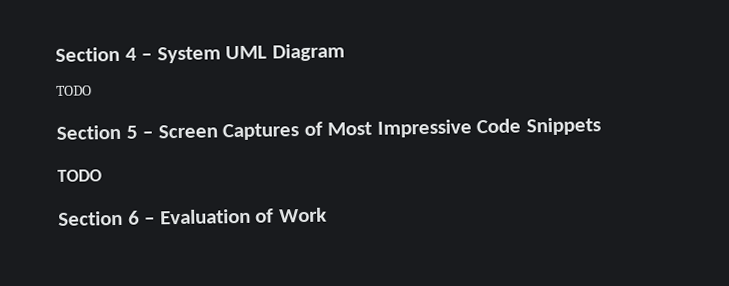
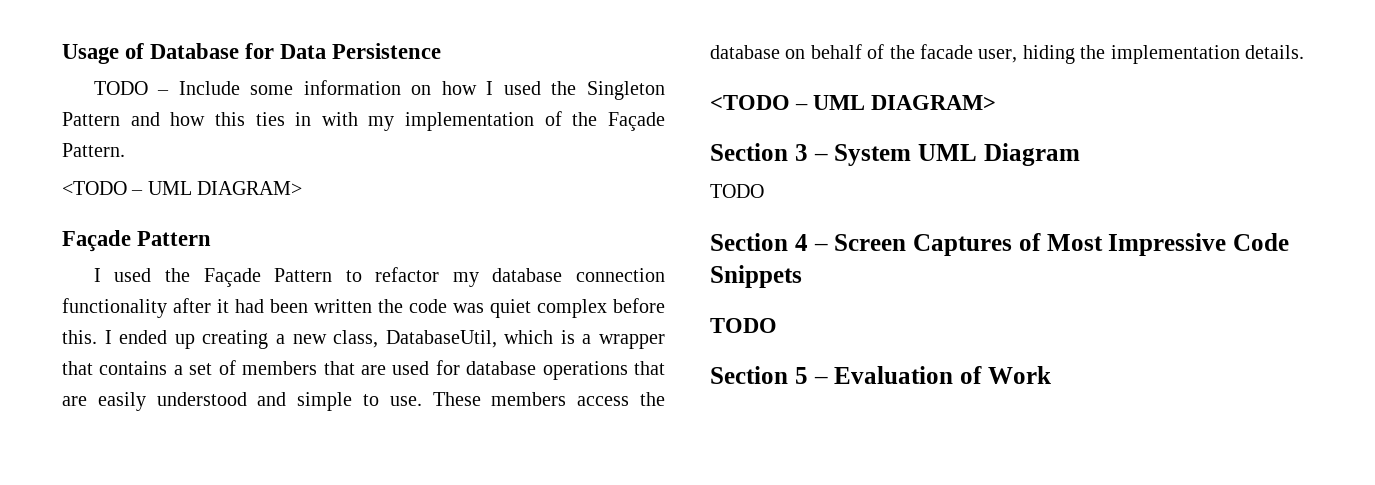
[55,46,137,62] Section 4 -> [62,43,442,64] [93,80,666,100] [62,111,665,131] [62,143,125,157] [62,181,303,195] [62,230,212,252] [93,267,665,287] [62,298,665,318] [62,330,665,349] [62,360,665,380] [62,392,665,411] [710,44,1304,64] [710,95,997,110] [710,143,808,161] Usage of Database for Data Persistence // TODO – Include some information on how I used the Singleton Pattern and how this ties in with my implementation of the Façade Pattern. // <TODO – UML DIAGRAM> // Façade Pattern // I used the Façade Pattern to refactor my database connection functionality after it had been written the code was quiet complex before this. I ended up creating a new class, DatabaseUtil, which is a wrapper that contains a set of members that are used for database operations that are easily understood and simple to use. These members access the database on behalf of the facade user, hiding the implementation details. // <TODO – UML DIAGRAM> // Section 3
[125,125,138,139] 5 -> [794,234,808,251] 4
[127,210,140,225] 6 -> [794,367,808,384] 5

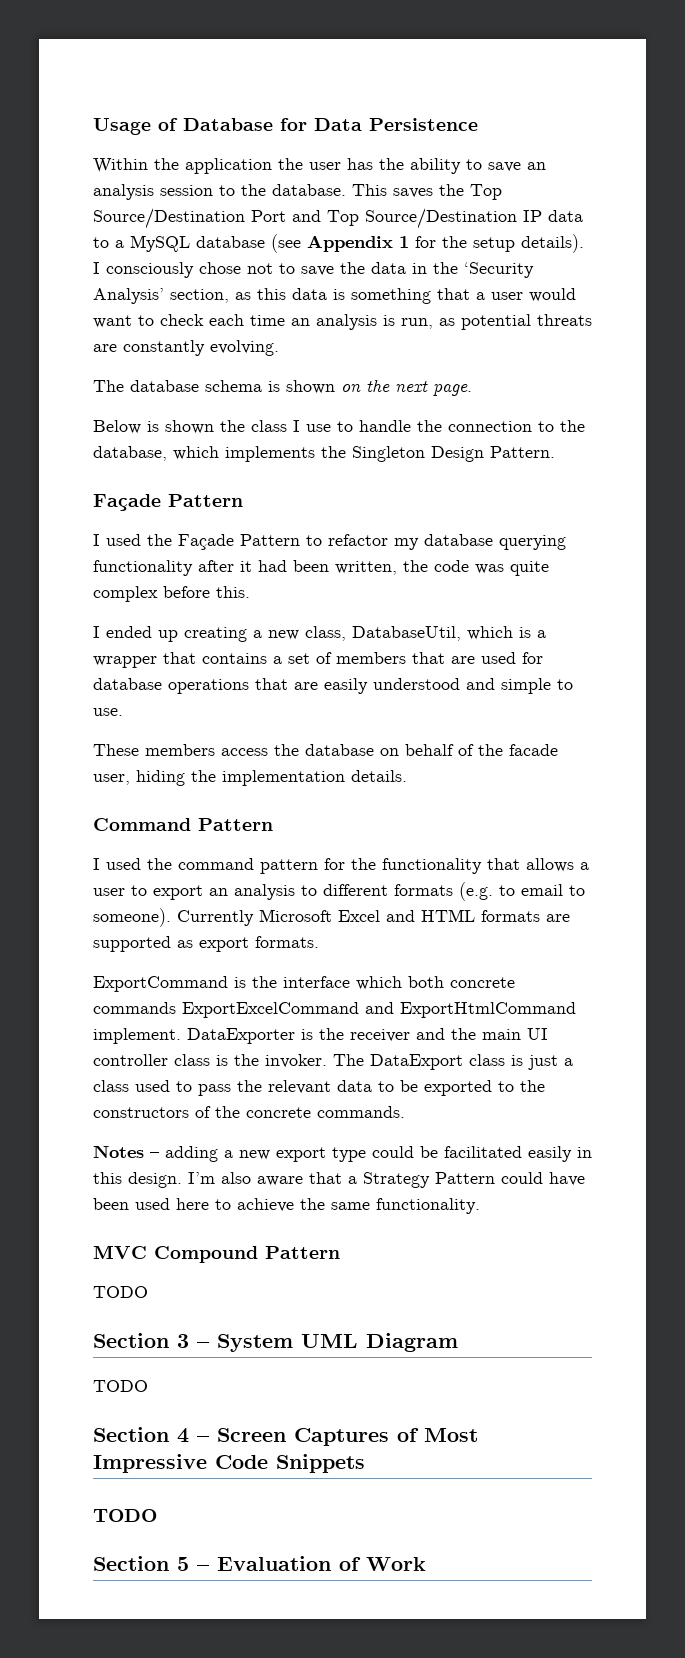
[93,80,666,100] [62,111,665,131] [62,143,125,157] [62,181,303,195] TODO – Include some information on how I used the Singleton Pattern and how this ties in with my implementation of the Façade Pattern. // <TODO – UML DIAGRAM> -> [93,158,546,174] [93,184,502,200] [93,208,583,229] [93,234,584,253] [93,262,534,278] [93,288,576,304] [93,314,592,330] [93,340,279,356] [93,379,472,396] [93,420,585,434] [93,446,555,462] Within the application the user has the ability to save an analysis session to the database. This saves the Top Source/Destination Port and Top Source/Destination IP data to a MySQL database (see Appendix 1 for the setup details). I consciously chose not to save the data in the ‘Security Analysis’ section, as this data is something that a user would want to check each time an analysis is run, as potential threats are constantly evolving. // The database schema is shown on the next page. // Below is shown the class I use to handle the connection to the database, which implements the Singleton Design Pattern.
[576,268,665,282] connection -> [499,535,566,550] querying
[314,299,372,313] written -> [335,561,397,575] written,
[490,299,531,318] quiet -> [510,561,549,576] quite
(97, 337) none -> (250, 592) //
(422, 401) none -> (123, 712) //
[710,95,997,110] <TODO – UML DIAGRAM> -> [93,818,273,831] [93,858,589,874] [93,882,585,901] [93,908,570,927] [93,936,319,952] [93,976,515,992] [93,1002,576,1018] [93,1028,548,1044] [93,1054,573,1070] [93,1080,545,1096] [93,1106,405,1118] [93,1145,592,1162] [93,1172,585,1188] [93,1198,480,1214] [93,1245,340,1263] [93,1286,148,1298] Command Pattern // I used the command pattern for the functionality that allows a user to export an analysis to different formats (e.g. to email to someone). Currently Microsoft Excel and HTML formats are supported as export formats. // ExportCommand is the interface which both concrete commands ExportExcelCommand and ExportHtmlCommand implement. DataExporter is the receiver and the main UI controller class is the invoker. The DataExport class is just a class used to pass the relevant data to be exported to the constructors of the concrete commands. // Notes – adding a new export type could be facilitated easily in this design. I’m also aware that a Strategy Pattern could have been used here to achieve the same functionality. // MVC Compound Pattern // TODO

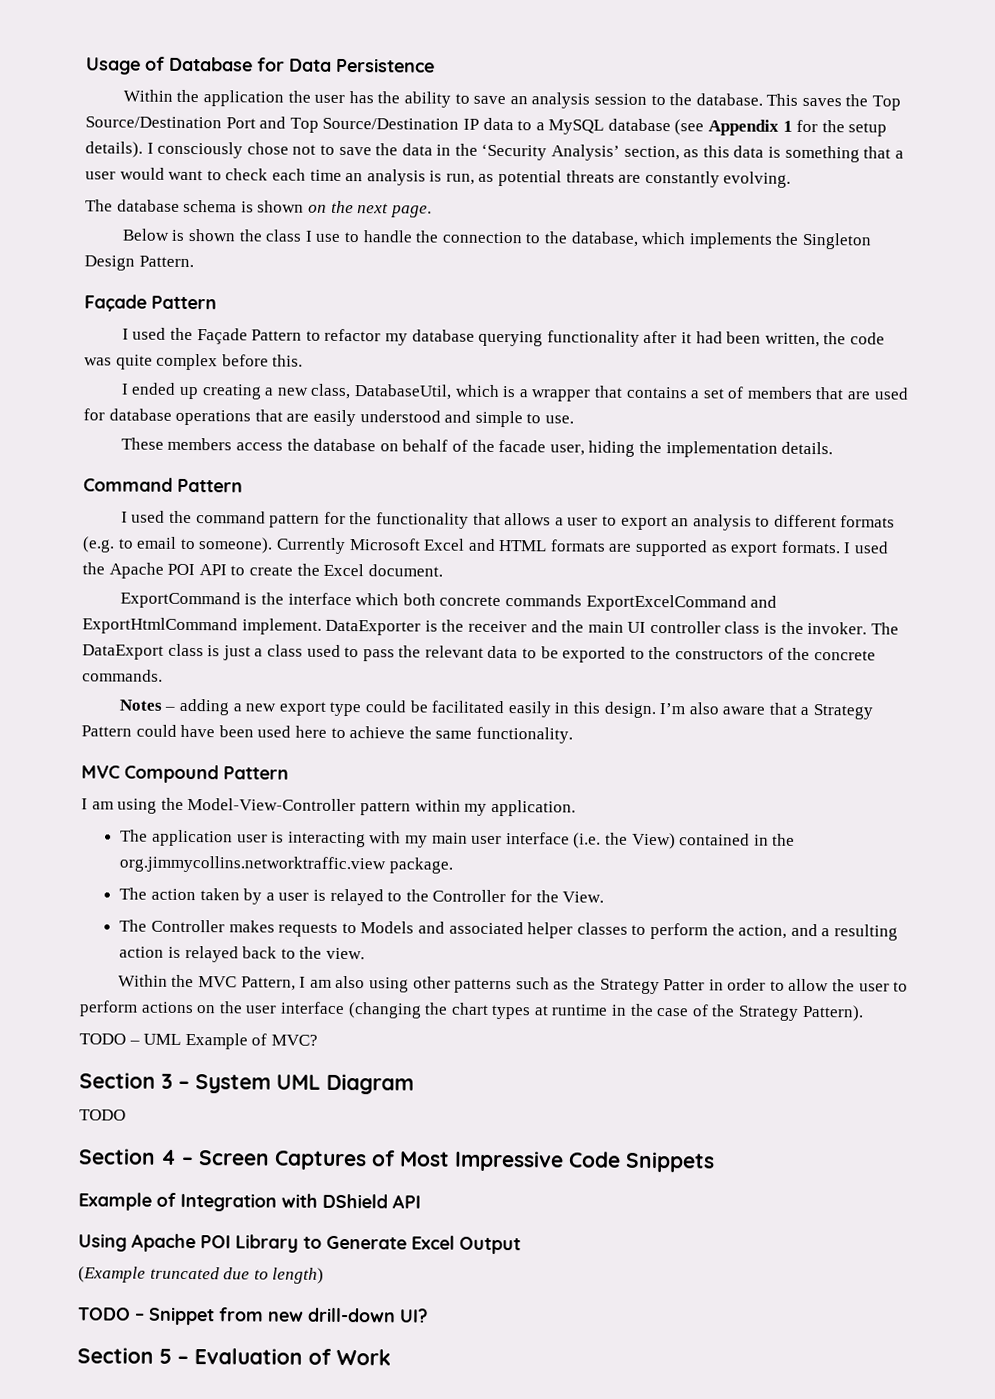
(319, 942) none -> [843,541,890,554] [82,562,443,579] I used the Apache POI API to create the Excel document.
[93,1286,148,1298] TODO -> [81,797,576,817] [120,829,796,850] [119,855,454,874] [119,887,605,906] [119,919,898,941] [119,945,366,963] [117,974,909,995] [79,1000,864,1022] [79,1032,318,1050] I am using the Model-View-Controller pattern within my application. // The application user is interacting with my main user interface (i.e. the View) contained in the org.jimmycollins.networktraffic.view package. // The action taken by a user is relayed to the Controller for the View. // The Controller makes requests to Models and associated helper classes to perform the action, and a resulting action is relayed back to the view. // Within the MVC Pattern, I am also using other patterns such as the Strategy Patter in order to allow the user to perform actions on the user interface (changing the chart types at runtime in the case of the Strategy Pattern). // TODO – UML Example of MVC?
[93,1509,157,1522] TODO -> [78,1192,421,1212] [78,1233,521,1255] [78,1266,325,1284] [77,1306,428,1326] Example of Integration with DShield API // Using Apache POI Library to Generate Excel Output // (Example truncated due to length) // TODO – Snippet from new drill-down UI?

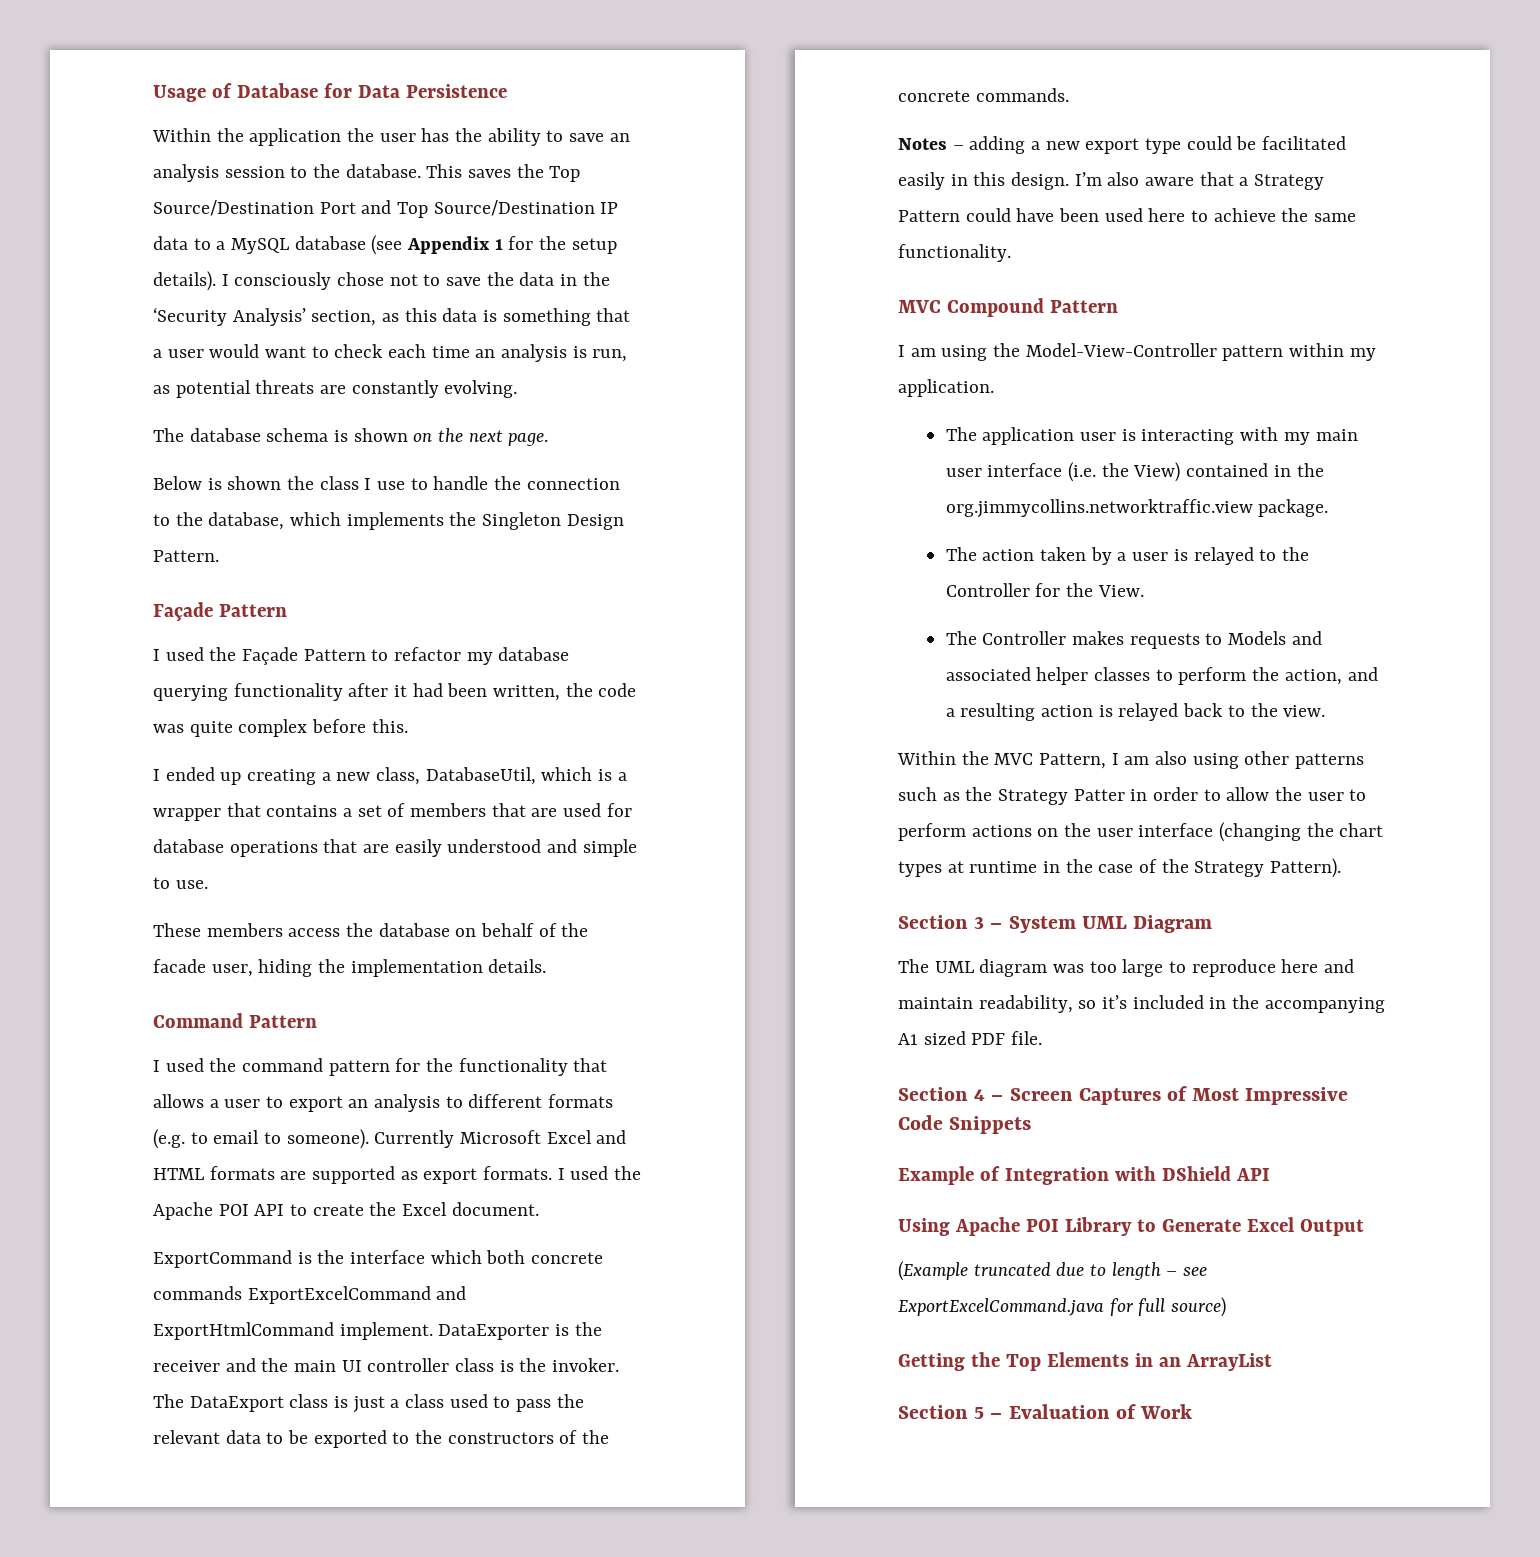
[79,1032,318,1050] // TODO – UML Example of MVC? -> (1342, 868) none
[79,1109,126,1121] TODO -> [898,959,1355,977] [898,995,1385,1013] [898,1031,1043,1045] The UML diagram was too large to reproduce here and maintain readability, so it’s included in the accompanying A1 sized PDF file.
[272,1267,325,1284] [77,1306,428,1326] length) // TODO – Snippet from new drill-down UI? -> [1111,1262,1208,1280] [898,1297,1227,1317] [898,1352,1272,1371] length – see ExportExcelCommand.java for full source) // Getting the Top Elements in an ArrayList

